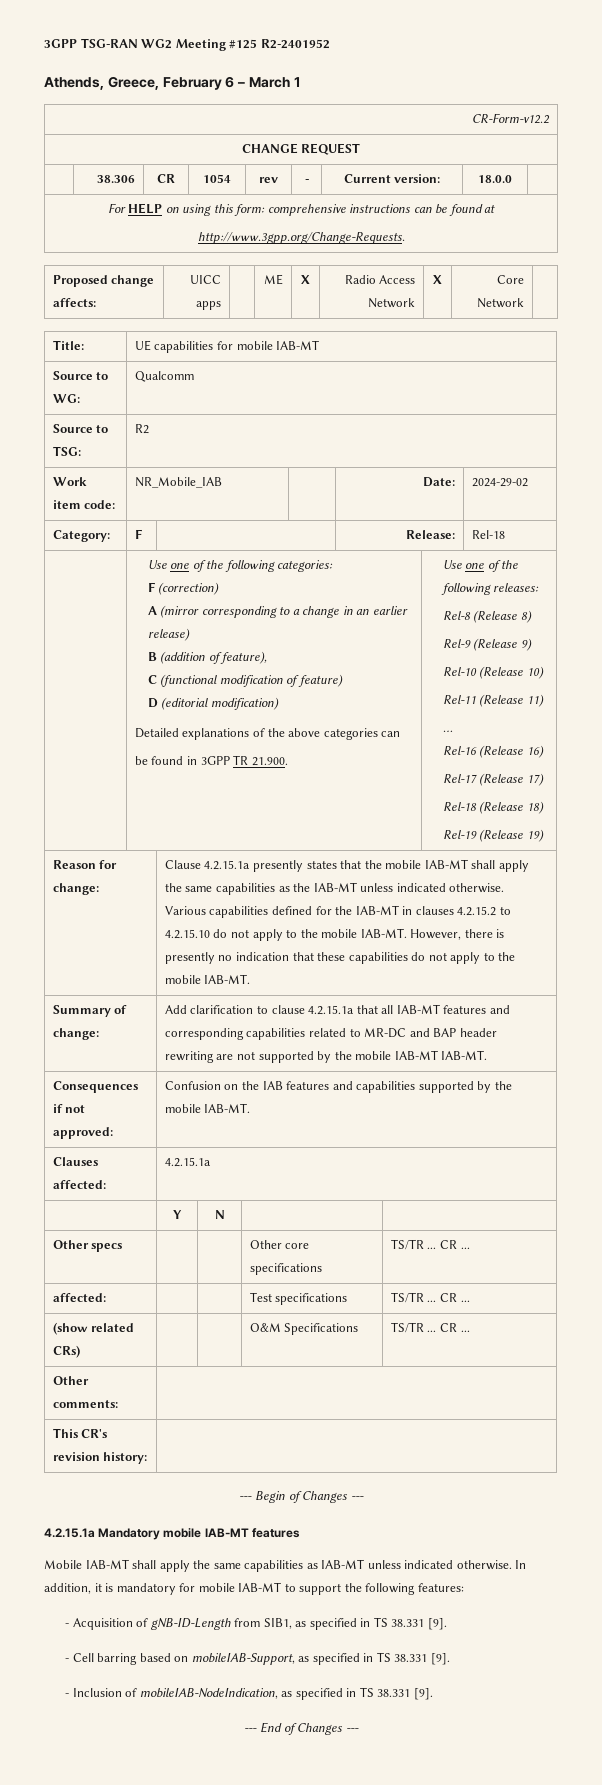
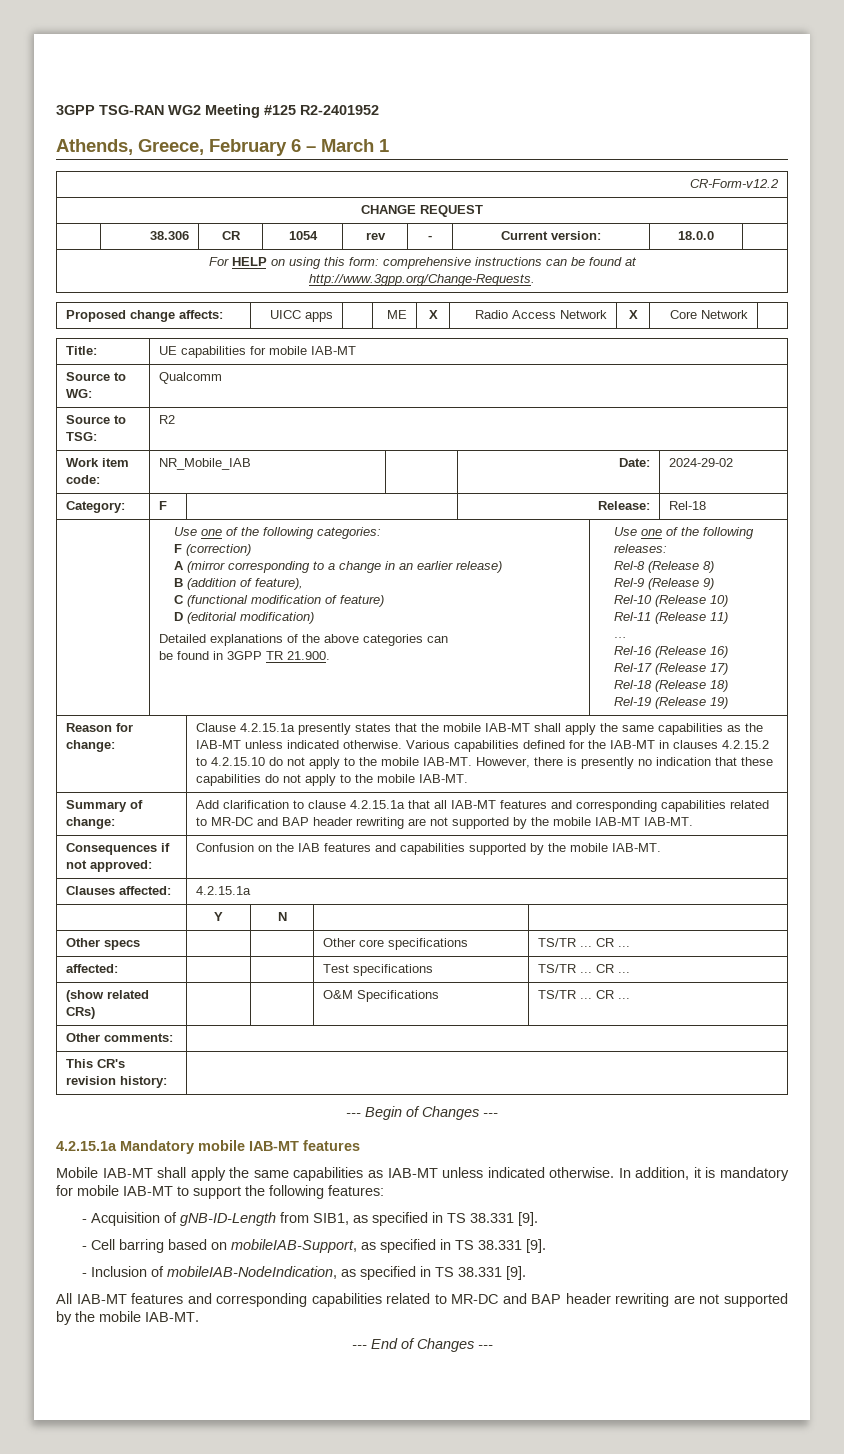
(433, 1694) none -> [56,1293,788,1307] [56,1311,199,1325] // All IAB-MT features and corresponding capabilities related to MR-DC and BAP header rewriting are not supported by the mobile IAB-MT.

